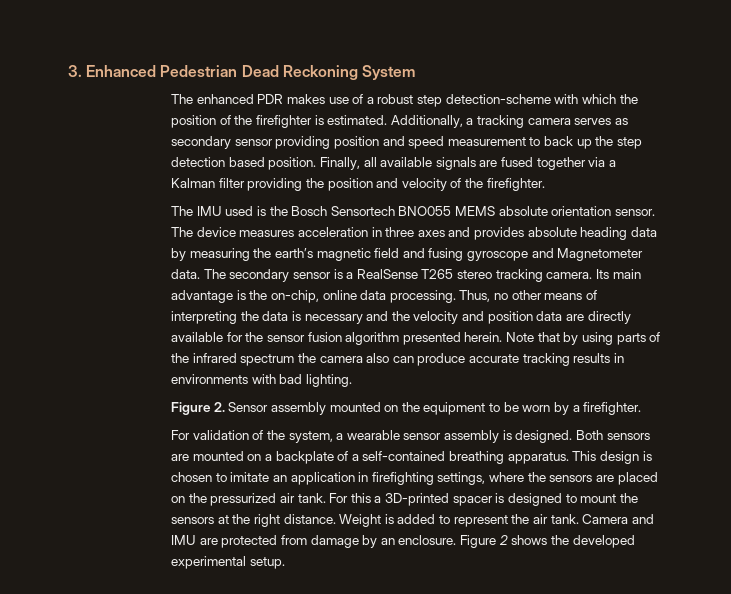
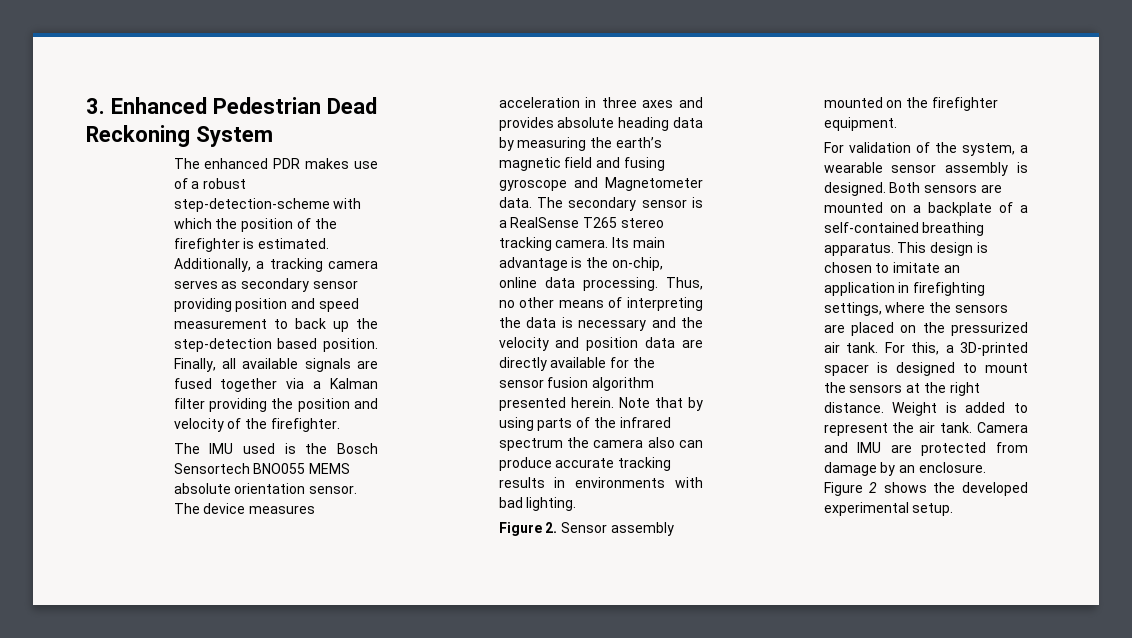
[417,94,551,107] step detection-scheme -> [173,198,330,212] step-detection-scheme
[617,137,643,149] [170,157,225,167] step detection -> [173,338,272,352] step-detection
[423,402,642,415] equipment to be worn by a firefighter. -> [931,97,998,111] [823,117,897,131] firefighter equipment.
[350,493,371,503] this -> [911,342,940,355] this,

